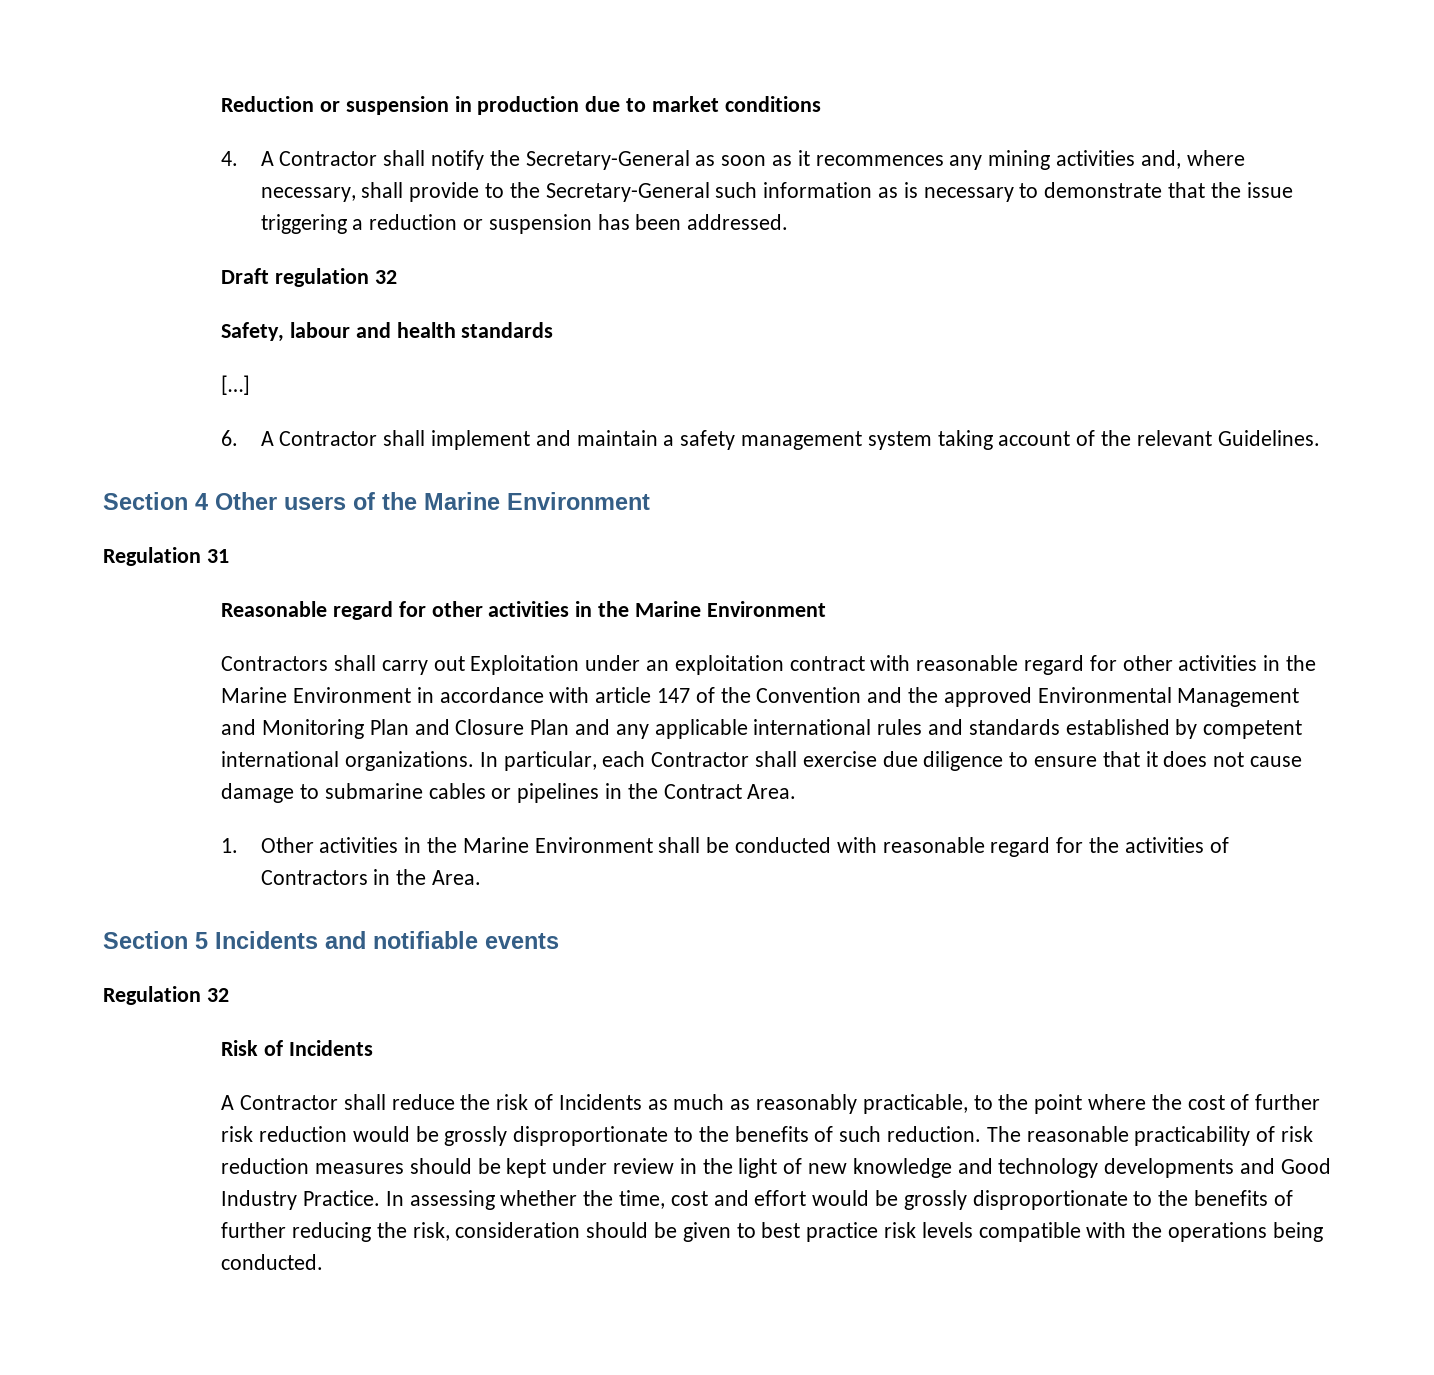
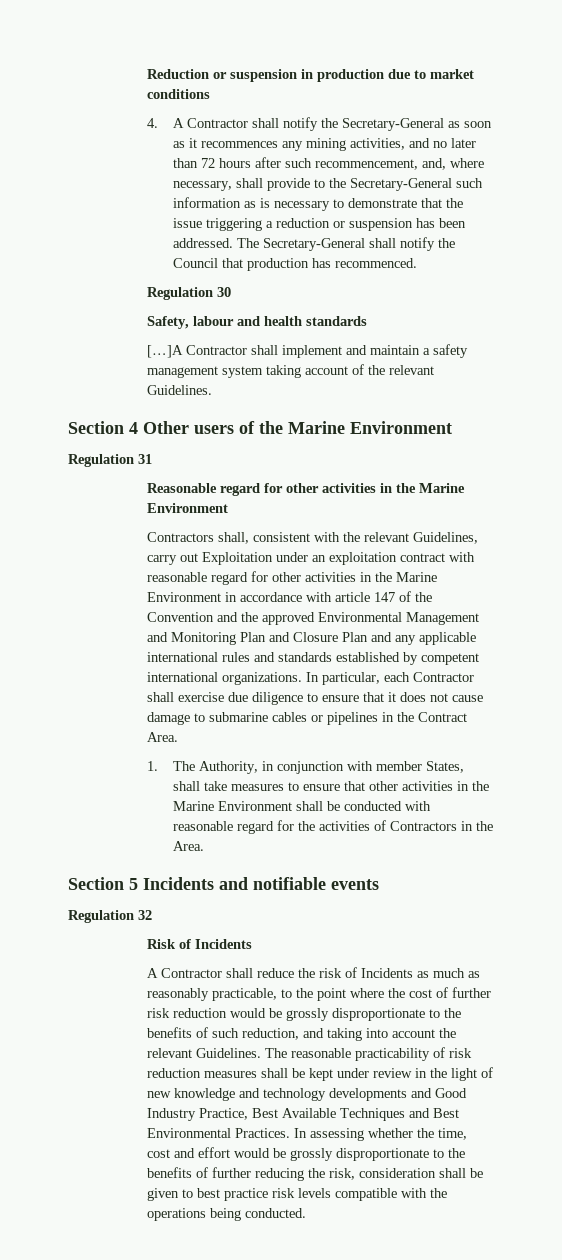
[1056,150,1136,166] activities -> [350,138,477,150] [173,157,419,170] activities, and no later than 72 hours after such recommencement,
[221,268,397,287] // Draft regulation 32 -> [237,237,456,251] [173,258,418,271] [147,287,232,300] The Secretary-General shall notify the Council that production has recommenced. // Regulation 30
[221,375,251,395] [221,430,274,446] […] // 6. A -> [147,345,184,358] […]A
[333,655,376,671] shall -> [218,532,479,544] shall, consistent with the relevant Guidelines,
[260,837,314,853] Other -> [173,761,465,774] [173,781,399,791] The Authority, in conjunction with member States, shall take measures to ensure that other
[887,1126,982,1142] reduction. -> [242,1028,457,1041] [147,1048,262,1058] reduction, and taking into account the relevant Guidelines.
[409,1158,472,1174] should -> [261,1068,289,1078] shall
[302,1190,380,1206] Practice. -> [199,1108,460,1121] [147,1128,291,1138] Practice, Best Available Techniques and Best Environmental Practices.
[586,1222,649,1238] should -> [439,1168,467,1178] shall

